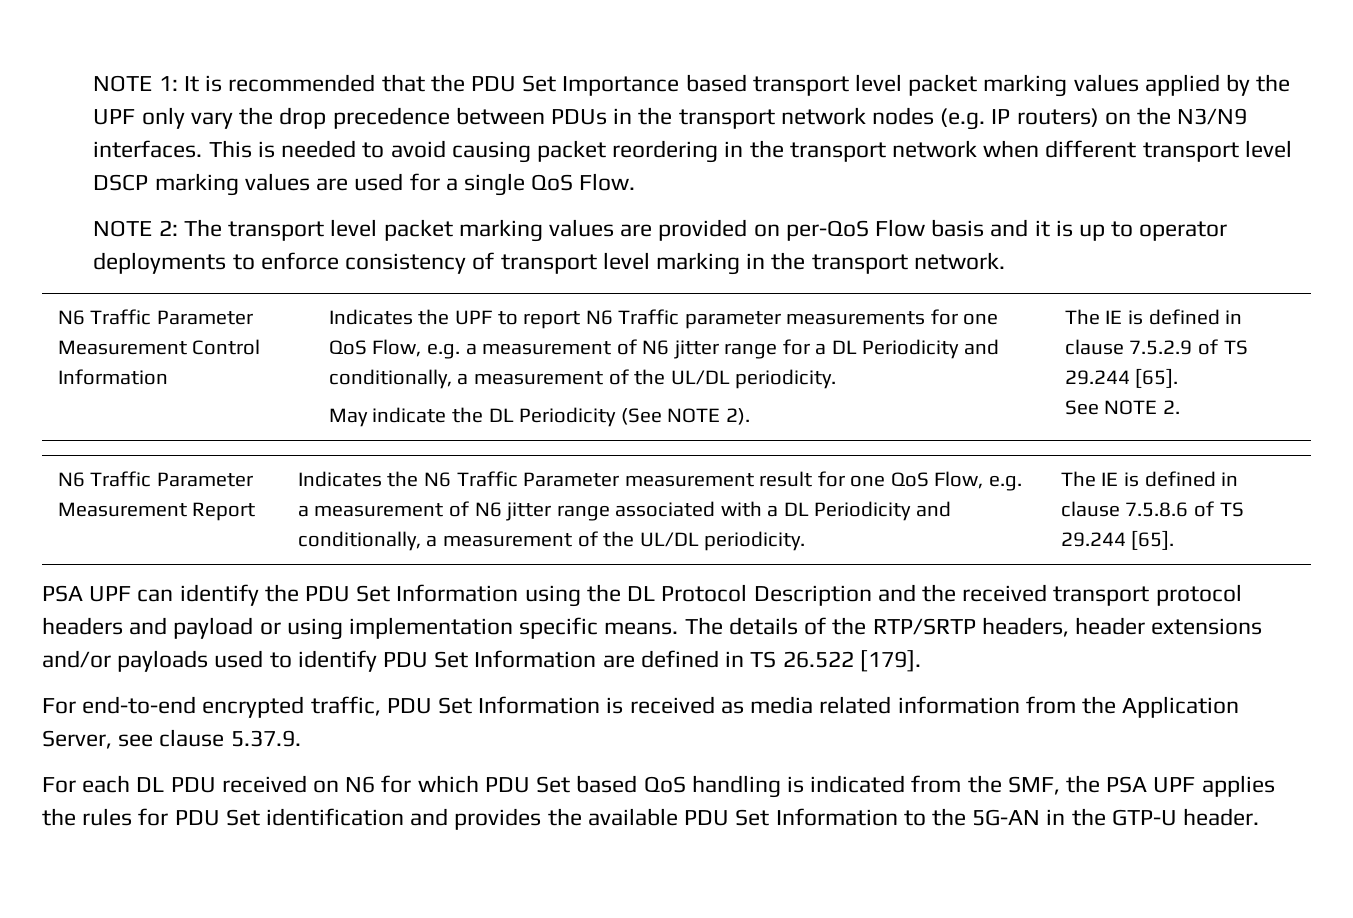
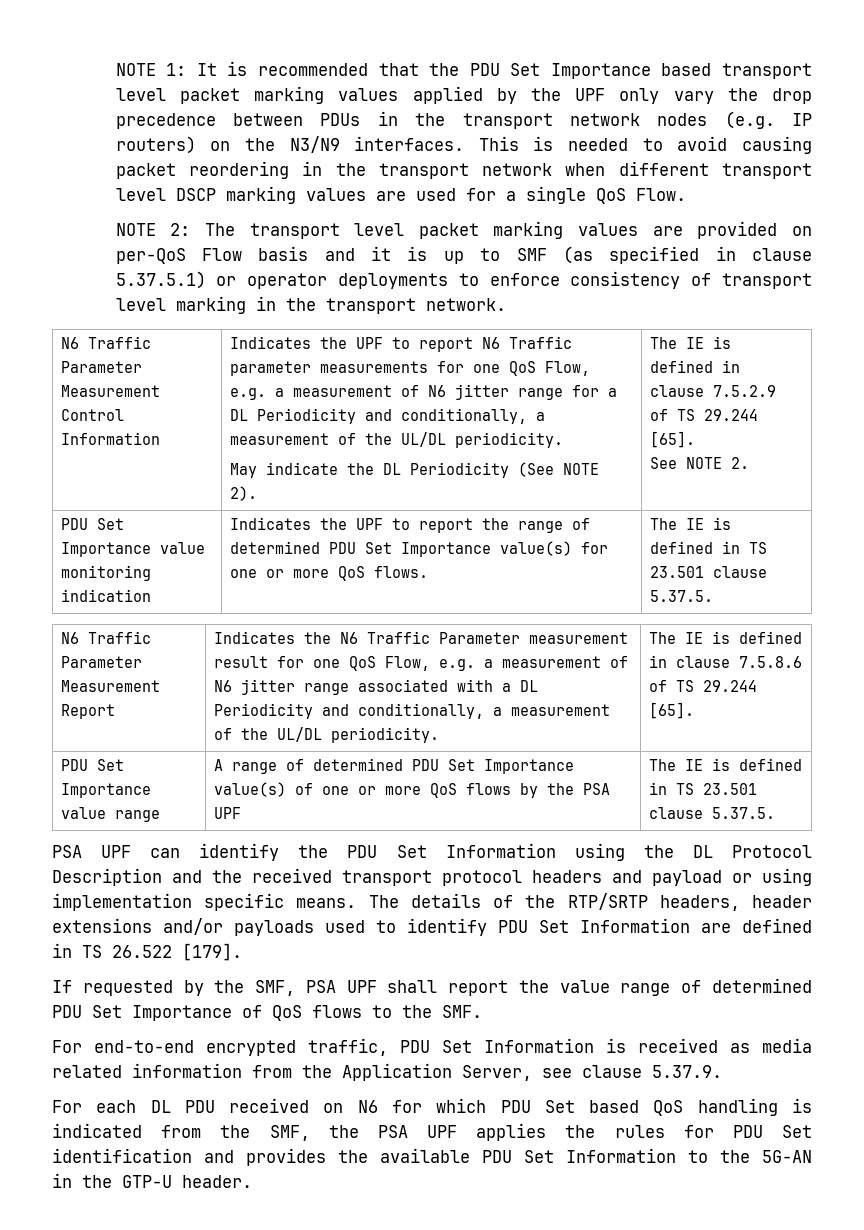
(1134, 229) none -> [516,246,812,264] [115,271,237,289] SMF (as specified in clause 5.37.5.1) or
(1180, 407) none -> [61,518,125,530] [61,542,206,557] [61,565,152,581] [61,589,152,602] [230,517,591,533] [230,541,609,557] [230,566,429,581] [650,517,732,530] [650,541,768,554] [650,566,768,578] [650,590,714,602] // PDU Set Importance value monitoring indication | Indicates the UPF to report the range of determined PDU Set Importance value(s) for one or more QoS flows. | The IE is defined in TS 23.501 clause 5.37.5.
(1175, 540) none -> [61,759,125,771] [61,783,152,798] [61,807,161,822] [214,758,575,774] [214,782,611,798] [214,807,242,819] [649,758,803,771] [649,782,758,795] [649,807,776,819] // PDU Set Importance value range | A range of determined PDU Set Importance value(s) of one or more QoS flows by the PSA UPF | The IE is defined in TS 23.501 clause 5.37.5.
(921, 661) none -> [52,978,812,996] [52,1005,482,1021] // If requested by the SMF, PSA UPF shall report the value range of determined PDU Set Importance of QoS flows to the SMF.

